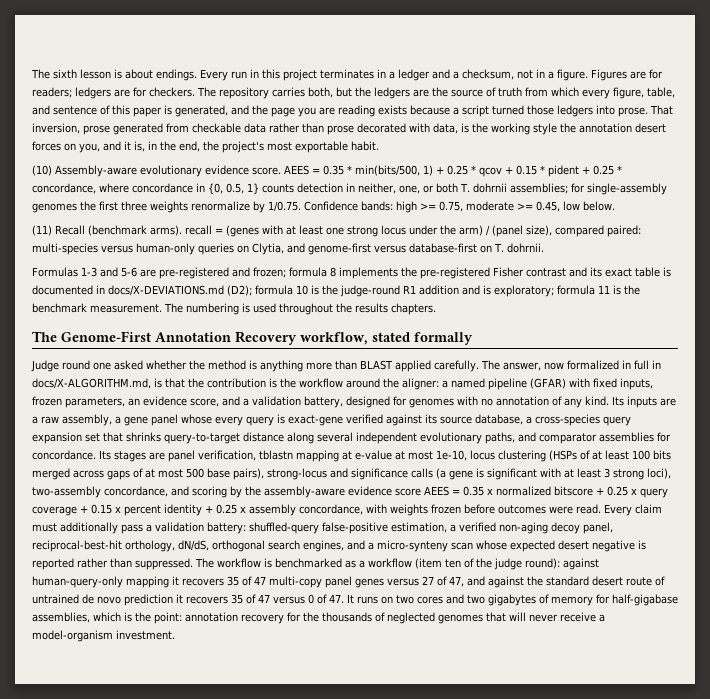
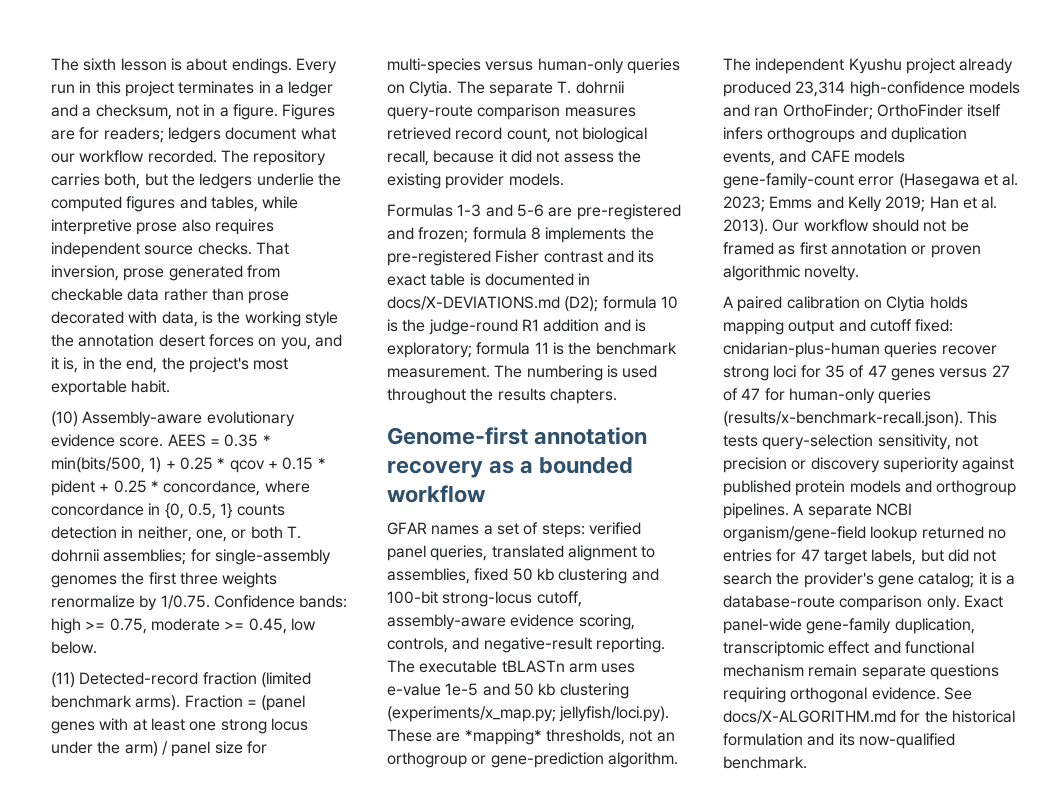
[114,87,195,97] are for checkers. -> [225,127,336,140] [51,150,217,163] document what our workflow recorded.
[413,87,675,99] [32,105,648,117] are the source of truth from which every figure, table, and sentence of this paper is generated, and the page you are reading exists because a script turned those ledgers into prose. -> [256,173,341,186] [51,196,299,212] [51,219,274,235] [51,242,252,258] underlie the computed figures and tables, while interpretive prose also requires independent source checks.
[55,225,259,237] Recall (benchmark arms). recall = (genes -> [79,672,311,688] [51,695,306,711] [51,721,95,734] Detected-record fraction (limited benchmark arms). Fraction = (panel genes
[492,225,641,237] (panel size), compared paired: -> [171,741,267,757] panel size for
[252,243,544,255] Clytia, and genome-first versus database-first on T. dohrnii. -> [409,81,624,97] [387,104,636,120] [387,127,648,143] [387,150,641,166] [387,173,564,189] Clytia. The separate T. dohrnii query-route comparison measures retrieved record count, not biological recall, because it did not assess the existing provider models.
[32,331,473,345] [31,360,661,372] [32,378,653,390] [32,396,676,408] [32,414,631,426] [32,432,671,444] [32,450,671,462] [32,468,671,480] [32,486,668,498] [32,504,662,516] [32,522,613,534] [32,540,646,552] [32,558,599,570] [32,576,352,588] The Genome-First Annotation Recovery workflow, stated formally // Judge round one asked whether the method is anything more than BLAST applied carefully. The answer, now formalized in full in docs/X-ALGORITHM.md, is that the contribution is the workflow around the aligner: a named pipeline (GFAR) with fixed inputs, frozen parameters, an evidence score, and a validation battery, designed for genomes with no annotation of any kind. Its inputs are a raw assembly, a gene panel whose every query is exact-gene verified against its source database, a cross-species query expansion set that shrinks query-to-target distance along several independent evolutionary paths, and comparator assemblies for concordance. Its stages are panel verification, tblastn mapping at e-value at most 1e-10, locus clustering (HSPs of at least 100 bits merged across gaps of at most 500 base pairs), strong-locus and significance calls (a gene is significant with at least 3 strong loci), two-assembly concordance, and scoring by the assembly-aware evidence score AEES = 0.35 x normalized bitscore + 0.25 x query coverage + 0.15 x percent identity + 0.25 x assembly concordance, with weights frozen before outcomes were read. Every claim must additionally pass a validation battery: shuffled-query false-positive estimation, a verified non-aging decoy panel, reciprocal-best-hit orthology, dN/dS, orthogonal search engines, and a micro-synteny scan whose expected desert negative is reported rather than suppressed. The workflow is benchmarked as a workflow (item ten of the judge round): against human-query-only mapping it recovers 35 of 47 multi-copy panel -> [387,427,648,445] [387,457,634,478] [387,485,486,503] [387,522,641,538] [387,545,656,561] [387,568,659,584] [387,591,582,607] [387,614,635,630] [387,637,665,653] [387,660,636,673] [387,683,629,699] [387,706,670,722] [387,729,675,745] [387,752,678,768] [723,58,1014,74] [723,81,1020,97] [723,104,1002,120] [723,127,967,143] [723,150,905,166] [723,173,1019,189] [723,196,998,212] [723,219,969,235] [723,242,981,258] [723,265,860,281] [723,296,968,312] [723,319,954,335] [723,342,997,358] [723,365,887,381] Genome-first annotation recovery as a bounded workflow // GFAR names a set of steps: verified panel queries, translated alignment to assemblies, fixed 50 kb clustering and 100-bit strong-locus cutoff, assembly-aware evidence scoring, controls, and negative-result reporting. The executable tBLASTn arm uses e-value 1e-5 and 50 kb clustering (experiments/x_map.py; jellyfish/loci.py). These are *mapping* thresholds, not an orthogroup or gene-prediction algorithm. The independent Kyushu project already produced 23,314 high-confidence models and ran OrthoFinder; OrthoFinder itself infers orthogroups and duplication events, and CAFE models gene-family-count error (Hasegawa et al. 2023; Emms and Kelly 2019; Han et al. 2013). Our workflow should not be framed as first annotation or proven algorithmic novelty. // A paired calibration on Clytia holds mapping output and cutoff fixed: cnidarian-plus-human queries recover strong loci for 35 of 47
[449,576,665,588] [32,594,678,606] [32,612,605,624] [32,630,175,642] 47, and against the standard desert route of untrained de novo prediction it recovers 35 of 47 versus 0 of 47. It runs on two cores and two gigabytes of memory for half-gigabase assemblies, which is the point: annotation recovery for the thousands of neglected genomes that will never receive a model-organism investment. -> [741,388,932,404] [723,411,998,427] [723,434,978,450] [723,457,1015,473] [723,480,1017,496] [723,503,912,519] [723,526,1006,542] [723,549,997,565] [723,572,1016,588] [723,595,1003,611] [723,618,975,634] [723,641,974,657] [723,664,999,680] [723,687,972,703] [723,710,1015,724] [723,733,955,749] [723,756,807,769] 47 for human-only queries (results/x-benchmark-recall.json). This tests query-selection sensitivity, not precision or discovery superiority against published protein models and orthogroup pipelines. A separate NCBI organism/gene-field lookup returned no entries for 47 target labels, but did not search the provider's gene catalog; it is a database-route comparison only. Exact panel-wide gene-family duplication, transcriptomic effect and functional mechanism remain separate questions requiring orthogonal evidence. See docs/X-ALGORITHM.md for the historical formulation and its now-qualified benchmark.

